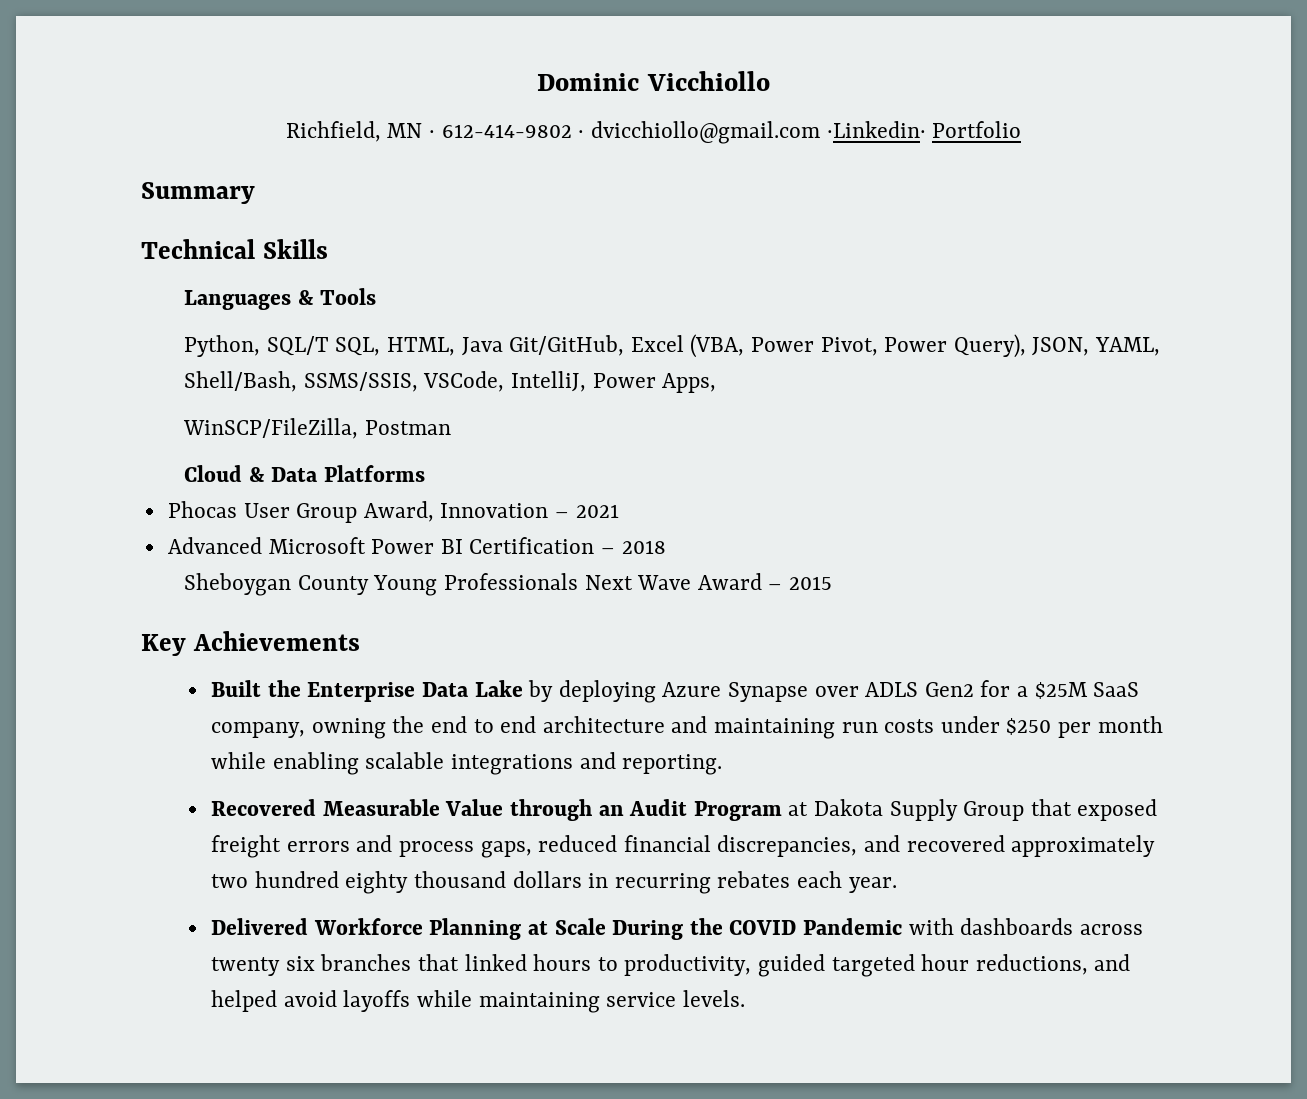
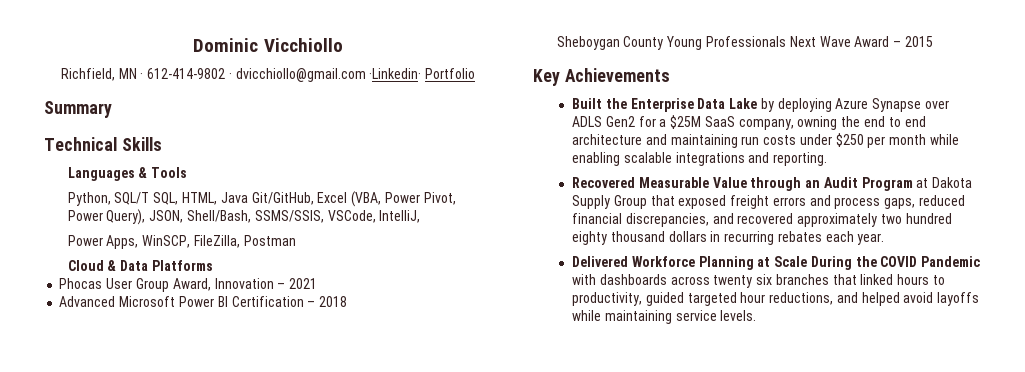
[1095,337,1161,356] YAML, -> (184, 216) none
(586, 381) none -> (421, 216) //
[183,418,359,439] // WinSCP/FileZilla, -> [142,235,240,248] WinSCP, FileZilla,

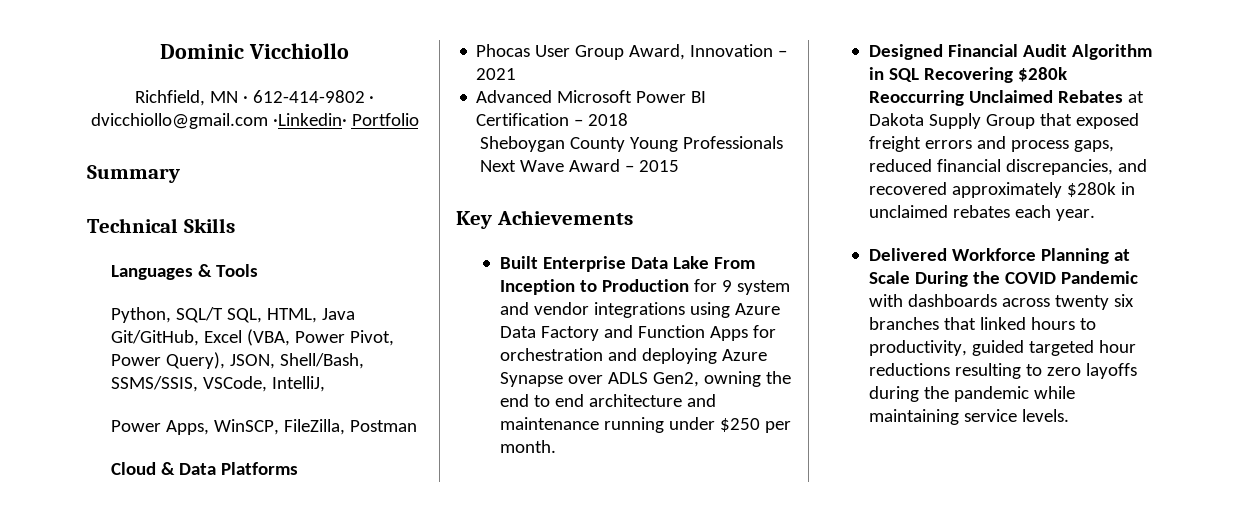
[605,98,627,109] the -> (538, 262) none
[760,98,774,112] by -> [713,257,755,269] [499,279,790,295] [499,302,780,318] [499,325,776,341] [499,348,637,361] From Inception to Production for 9 system and vendor integrations using Azure Data Factory and Function Apps for orchestration and
[605,115,794,130] Gen2 for a $25M SaaS company, -> [652,372,699,387] Gen2,
[670,133,960,148] [571,152,828,166] [571,177,913,191] maintaining run costs under $250 per month while enabling scalable integrations and reporting. // Recovered Measurable Value through an Audit Program -> [499,417,791,433] [499,440,556,453] [868,44,1152,60] [868,67,1067,83] [868,90,1123,106] maintenance running under $250 per month. // Designed Financial Audit Algorithm in SQL Recovering $280k Reoccurring Unclaimed Rebates
[880,213,952,224] [571,231,775,245] two hundred eighty thousand dollars in recurring -> [1066,182,1135,197] [868,205,948,218] $280k in unclaimed
[769,292,980,306] reductions, and helped avoid layoffs -> [868,363,1137,379] [868,386,1029,402] reductions resulting to zero layoffs during the pandemic

